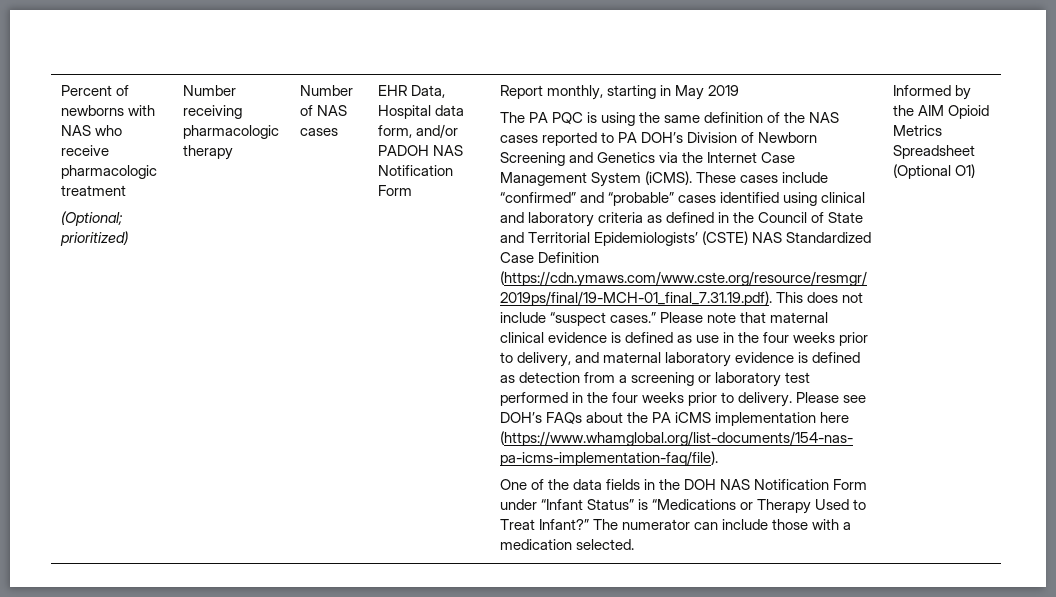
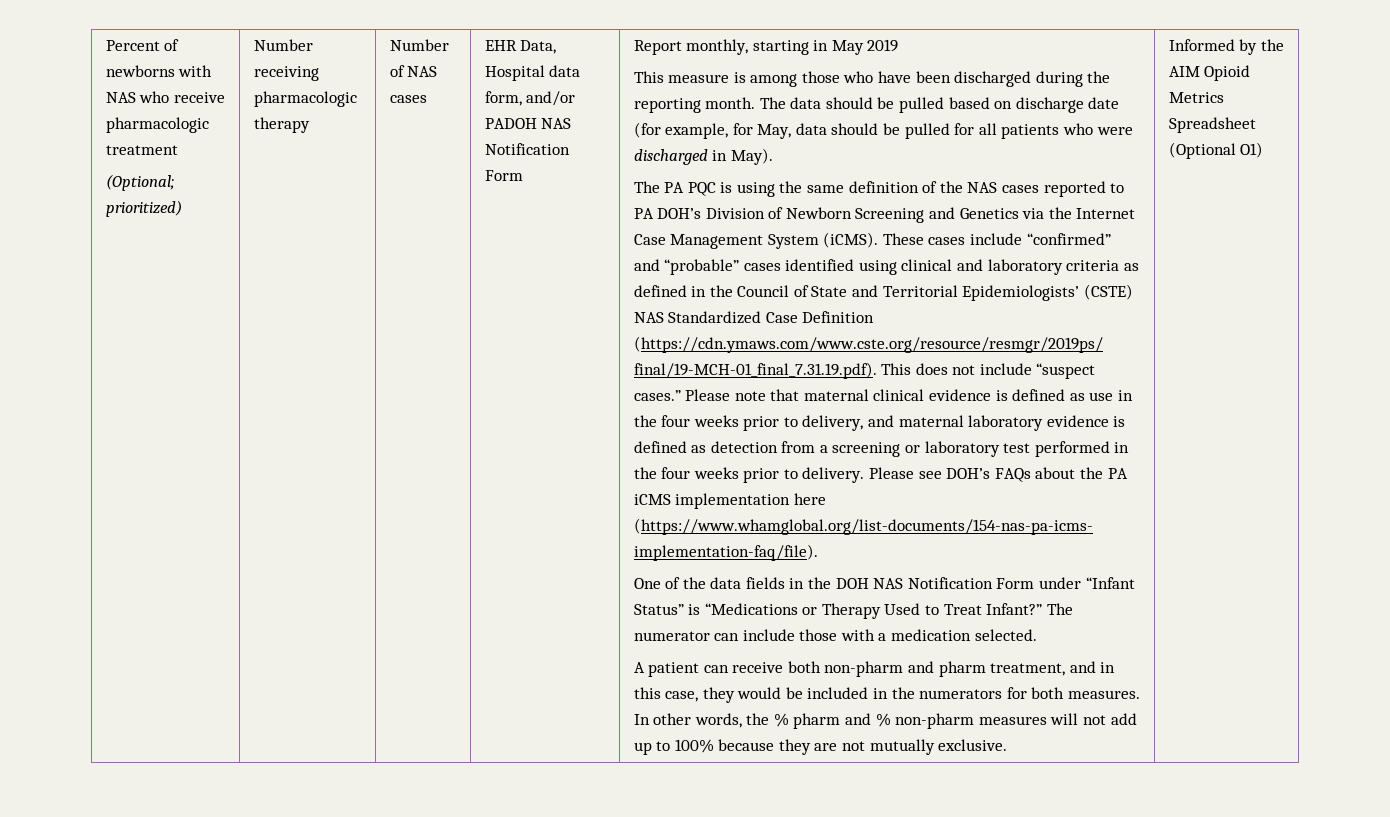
(739, 90) none -> [633,71,1111,87] [633,97,1120,113] [633,122,1133,139] [633,148,773,165] // This measure is among those who have been discharged during the reporting month. The data should be pulled based on discharge date (for example, for May, data should be pulled for all patients who were discharged in May).
(634, 544) none -> [633,661,1116,677] [633,687,1141,703] [633,713,1137,729] [633,739,1008,755] // A patient can receive both non-pharm and pharm treatment, and in this case, they would be included in the numerators for both measures. In other words, the % pharm and % non-pharm measures will not add up to 100% because they are not mutually exclusive.

